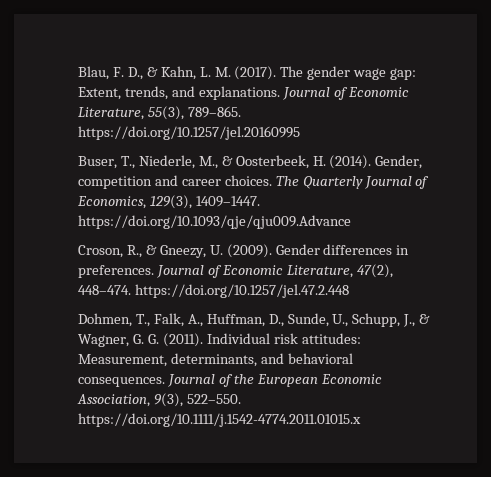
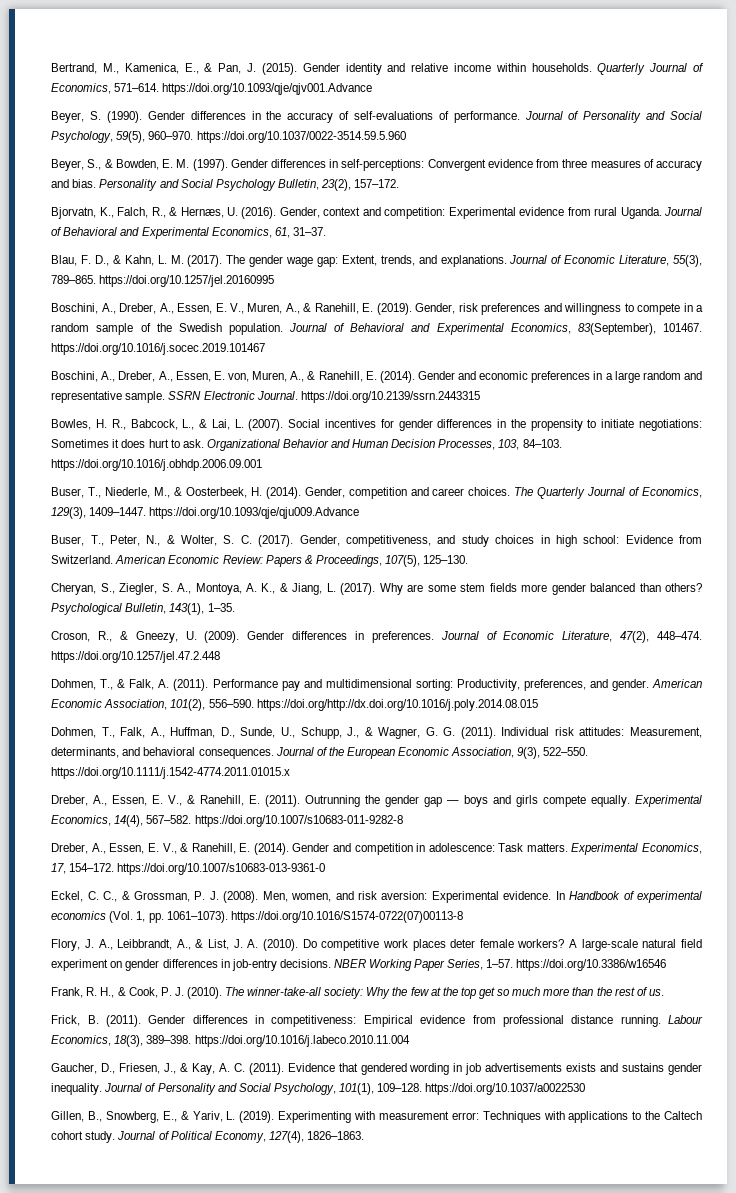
(78, 73) none -> [51,63,704,75] [51,83,373,95] [51,111,702,123] [51,131,406,143] [51,159,702,171] [51,179,400,191] [51,207,702,219] [51,227,326,239] Bertrand, M., Kamenica, E., & Pan, J. (2015). Gender identity and relative income within households. Quarterly Journal of Economics, 571–614. https://doi.org/10.1093/qje/qjv001.Advance // Beyer, S. (1990). Gender differences in the accuracy of self-evaluations of performance. Journal of Personality and Social Psychology, 59(5), 960–970. https://doi.org/10.1037/0022-3514.59.5.960 // Beyer, S., & Bowden, E. M. (1997). Gender differences in self-perceptions: Convergent evidence from three measures of accuracy and bias. Personality and Social Psychology Bulletin, 23(2), 157–172. // Bjorvatn, K., Falch, R., & Hernæs, U. (2016). Gender, context and competition: Experimental evidence from rural Uganda. Journal of Behavioral and Experimental Economics, 61, 31–37. //
(301, 133) none -> [51,303,703,315] [51,323,702,335] [51,343,266,355] [51,371,702,383] [51,391,480,403] [51,419,702,431] [51,439,562,451] [51,459,263,471] // Boschini, A., Dreber, A., Essen, E. V., Muren, A., & Ranehill, E. (2019). Gender, risk preferences and willingness to compete in a random sample of the Swedish population. Journal of Behavioral and Experimental Economics, 83(September), 101467. https://doi.org/10.1016/j.socec.2019.101467 // Boschini, A., Dreber, A., Essen, E. von, Muren, A., & Ranehill, E. (2014). Gender and economic preferences in a large random and representative sample. SSRN Electronic Journal. https://doi.org/10.2139/ssrn.2443315 // Bowles, H. R., Babcock, L., & Lai, L. (2007). Social incentives for gender differences in the propensity to initiate negotiations: Sometimes it does hurt to ask. Organizational Behavior and Human Decision Processes, 103, 84–103. https://doi.org/10.1016/j.obhdp.2006.09.001
(352, 222) none -> [51,535,702,547] [51,555,469,567] [51,583,702,595] [51,603,235,615] // Buser, T., Peter, N., & Wolter, S. C. (2017). Gender, competitiveness, and study choices in high school: Evidence from Switzerland. American Economic Review: Papers & Proceedings, 107(5), 125–130. // Cheryan, S., Ziegler, S. A., Montoya, A. K., & Jiang, L. (2017). Why are some stem fields more gender balanced than others? Psychological Bulletin, 143(1), 1–35.
(349, 291) none -> [51,679,702,691] [51,699,538,711] // Dohmen, T., & Falk, A. (2011). Performance pay and multidimensional sorting: Productivity, preferences, and gender. American Economic Association, 101(2), 556–590. https://doi.org/http://dx.doi.org/10.1016/j.poly.2014.08.015
(362, 420) none -> [51,795,702,807] [51,815,403,827] [51,843,702,855] [51,863,326,875] [51,891,702,903] [51,911,463,923] [51,939,702,951] [51,959,667,971] [51,987,664,999] [51,1015,703,1027] [51,1035,410,1047] [51,1063,702,1075] [51,1083,586,1095] [51,1111,702,1123] [51,1131,364,1143] // Dreber, A., Essen, E. V., & Ranehill, E. (2011). Outrunning the gender gap — boys and girls compete equally. Experimental Economics, 14(4), 567–582. https://doi.org/10.1007/s10683-011-9282-8 // Dreber, A., Essen, E. V., & Ranehill, E. (2014). Gender and competition in adolescence: Task matters. Experimental Economics, 17, 154–172. https://doi.org/10.1007/s10683-013-9361-0 // Eckel, C. C., & Grossman, P. J. (2008). Men, women, and risk aversion: Experimental evidence. In Handbook of experimental economics (Vol. 1, pp. 1061–1073). https://doi.org/10.1016/S1574-0722(07)00113-8 // Flory, J. A., Leibbrandt, A., & List, J. A. (2010). Do competitive work places deter female workers? A large-scale natural field experiment on gender differences in job-entry decisions. NBER Working Paper Series, 1–57. https://doi.org/10.3386/w16546 // Frank, R. H., & Cook, P. J. (2010). The winner-take-all society: Why the few at the top get so much more than the rest of us. // Frick, B. (2011). Gender differences in competitiveness: Empirical evidence from professional distance running. Labour Economics, 18(3), 389–398. https://doi.org/10.1016/j.labeco.2010.11.004 // Gaucher, D., Friesen, J., & Kay, A. C. (2011). Evidence that gendered wording in job advertisements exists and sustains gender inequality. Journal of Personality and Social Psychology, 101(1), 109–128. https://doi.org/10.1037/a0022530 // Gillen, B., Snowberg, E., & Yariv, L. (2019). Experimenting with measurement error: Techniques with applications to the Caltech cohort study. Journal of Political Economy, 127(4), 1826–1863.

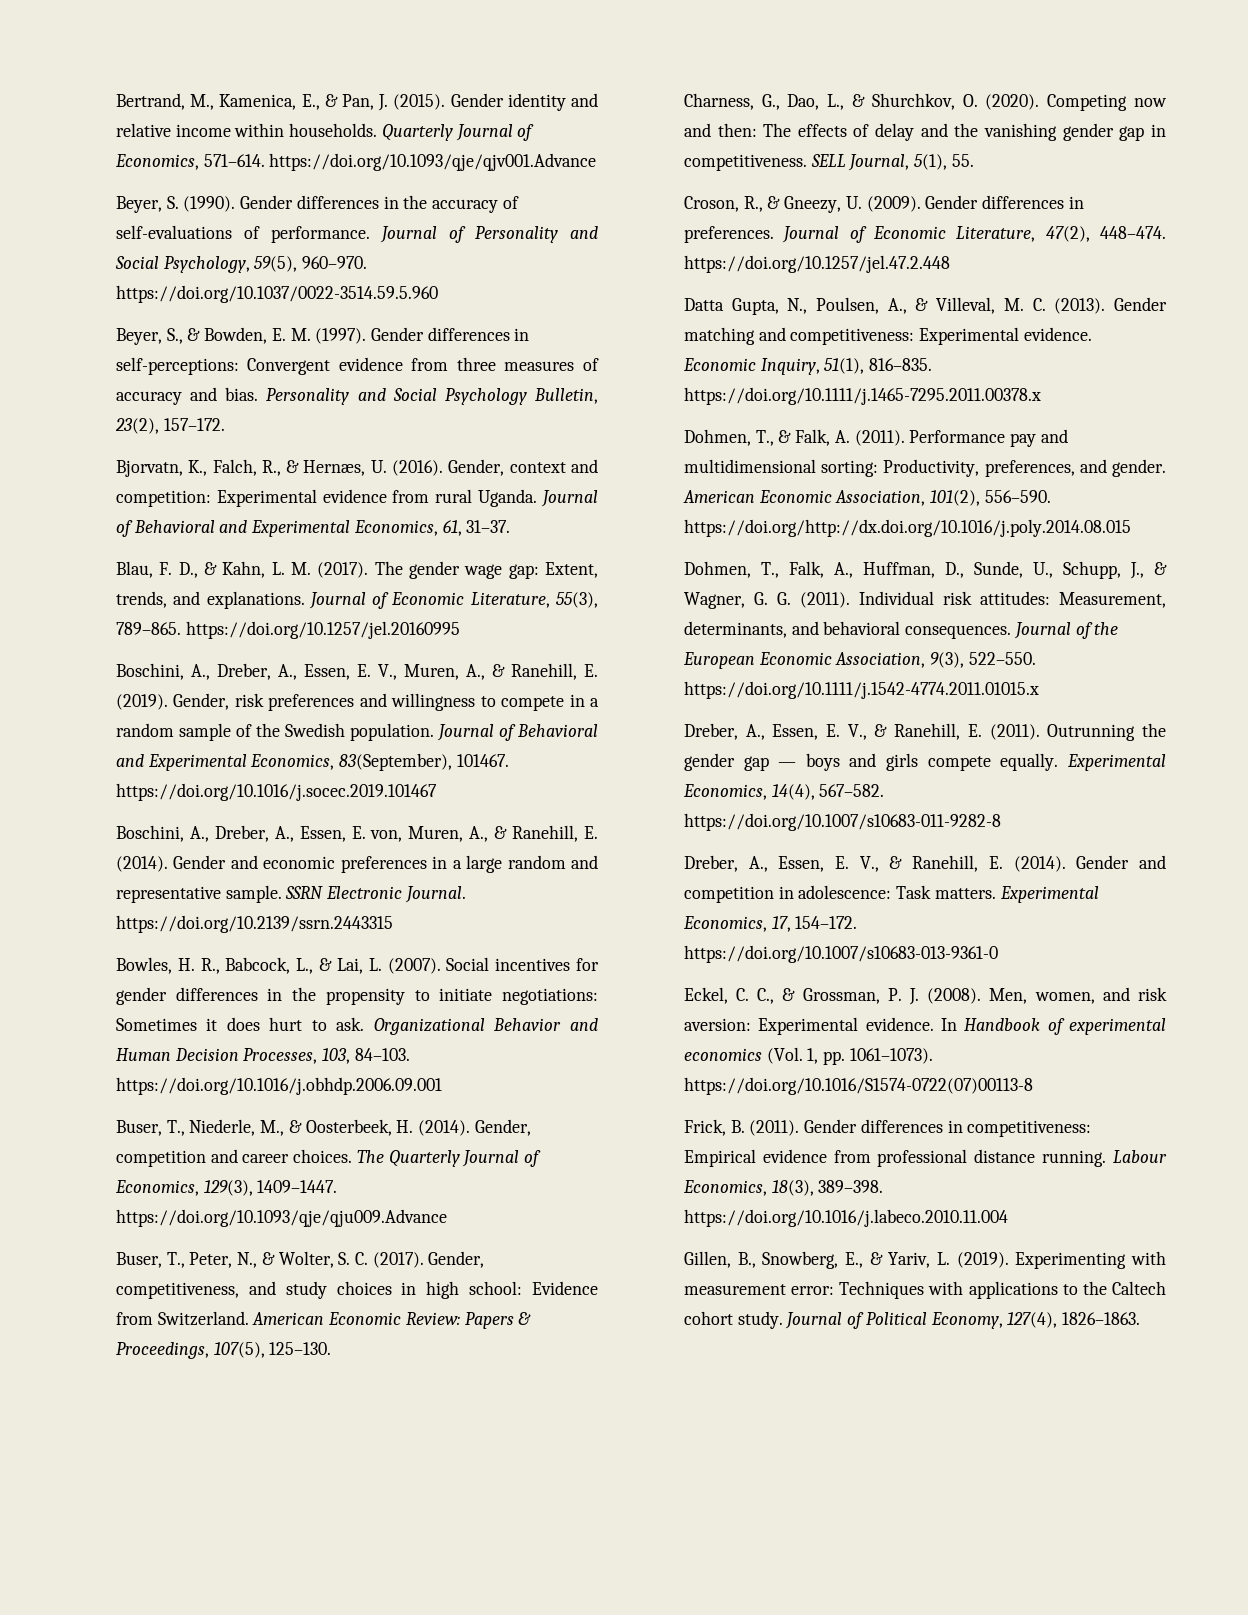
[51,583,702,595] [51,603,235,615] Cheryan, S., Ziegler, S. A., Montoya, A. K., & Jiang, L. (2017). Why are some stem fields more gender balanced than others? Psychological Bulletin, 143(1), 1–35. -> [683,93,1167,111] [683,123,1166,141] [683,154,974,171] Charness, G., Dao, L., & Shurchkov, O. (2020). Competing now and then: The effects of delay and the vanishing gender gap in competitiveness. SELL Journal, 5(1), 55.
(221, 657) none -> [683,297,1167,315] [683,327,1092,345] [682,358,933,375] [683,387,1041,405] // Datta Gupta, N., Poulsen, A., & Villeval, M. C. (2013). Gender matching and competitiveness: Experimental evidence. Economic Inquiry, 51(1), 816–835. https://doi.org/10.1111/j.1465-7295.2011.00378.x
[51,939,702,951] [51,959,667,971] [51,987,664,999] // Flory, J. A., Leibbrandt, A., & List, J. A. (2010). Do competitive work places deter female workers? A large-scale natural field experiment on gender differences in job-entry decisions. NBER Working Paper Series, 1–57. https://doi.org/10.3386/w16546 // Frank, R. H., & Cook, P. J. (2010). The winner-take-all society: Why the few at the top get so much more than the rest of us. -> (1033, 1086) none
[51,1063,702,1075] [51,1083,586,1095] // Gaucher, D., Friesen, J., & Kay, A. C. (2011). Evidence that gendered wording in job advertisements exists and sustains gender inequality. Journal of Personality and Social Psychology, 101(1), 109–128. https://doi.org/10.1037/a0022530 -> (1008, 1218) none

